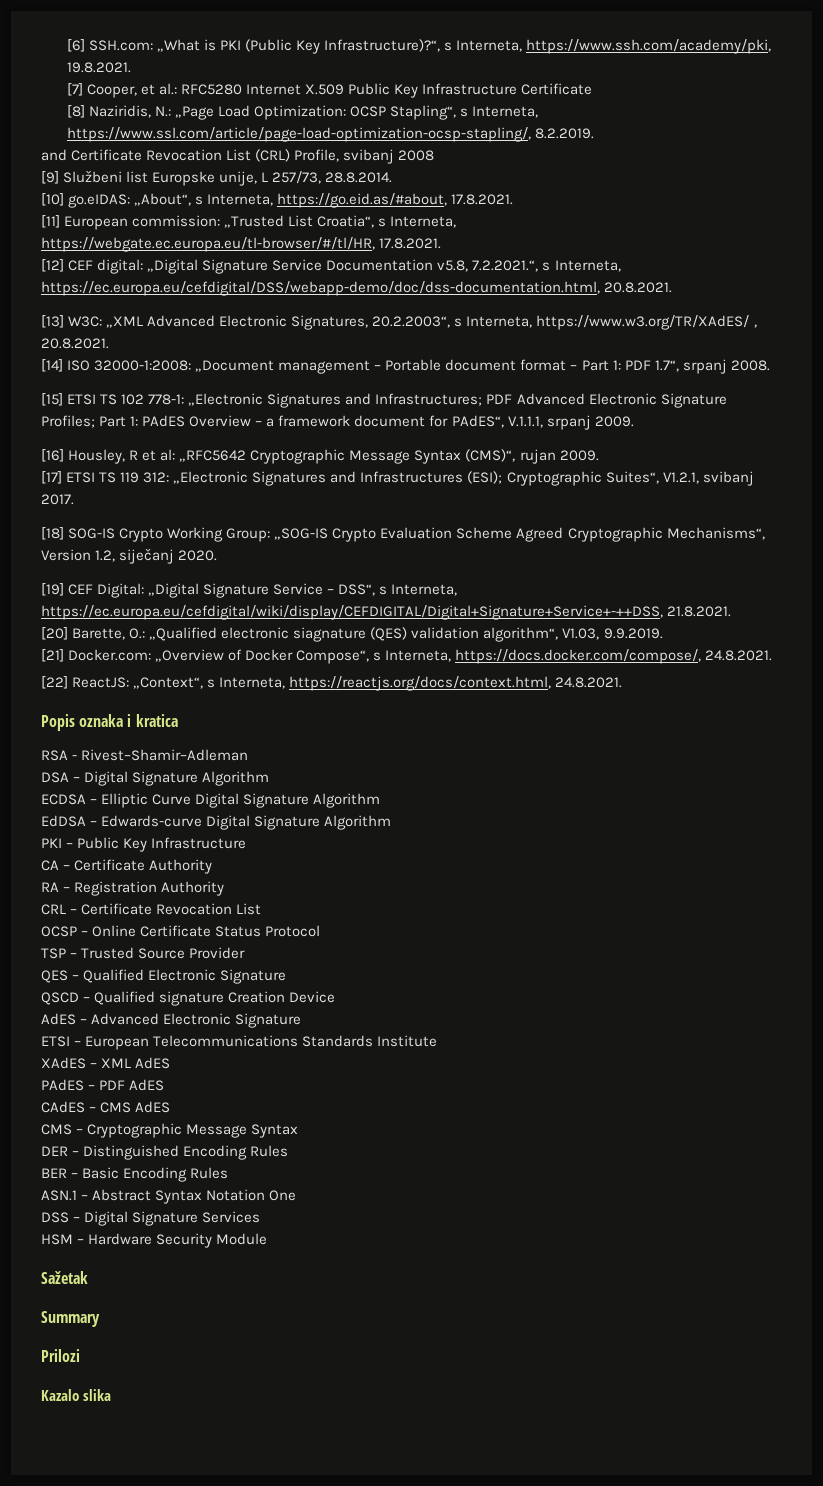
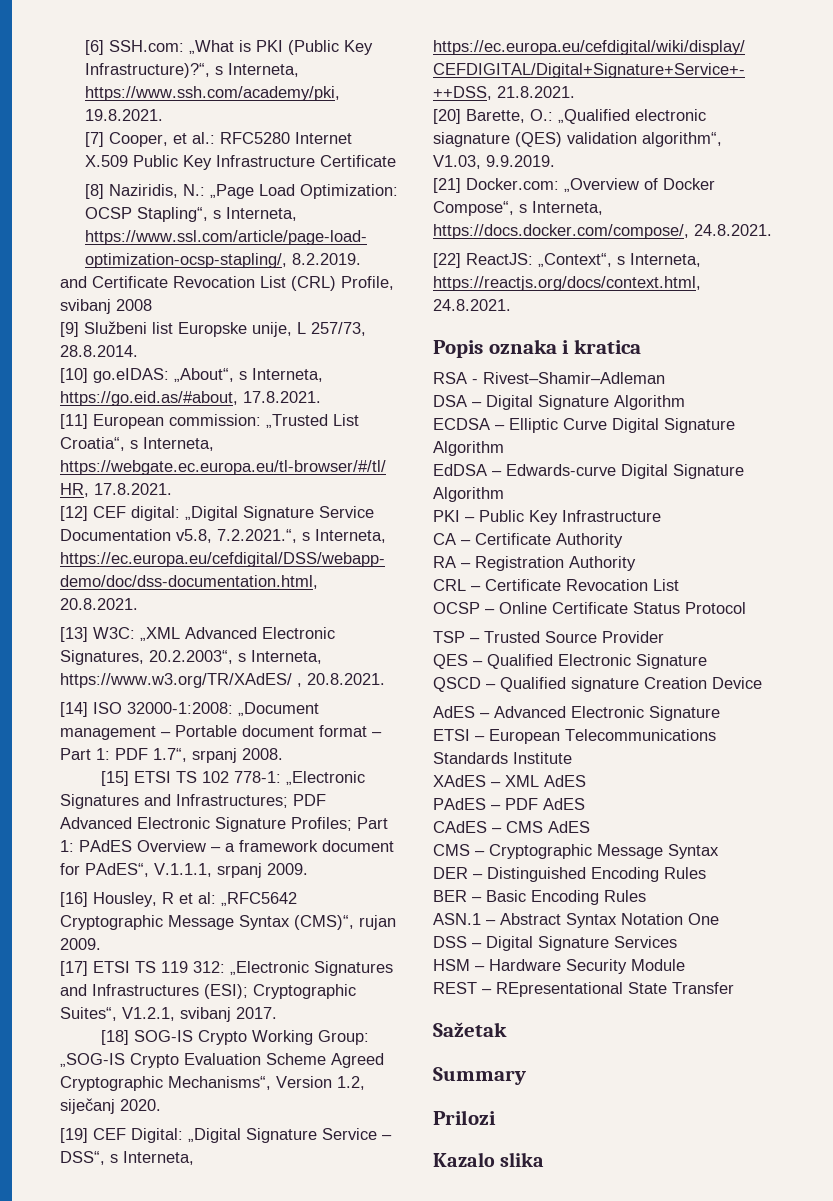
(268, 1239) none -> [433,982,734,997] // REST – REpresentational State Transfer

